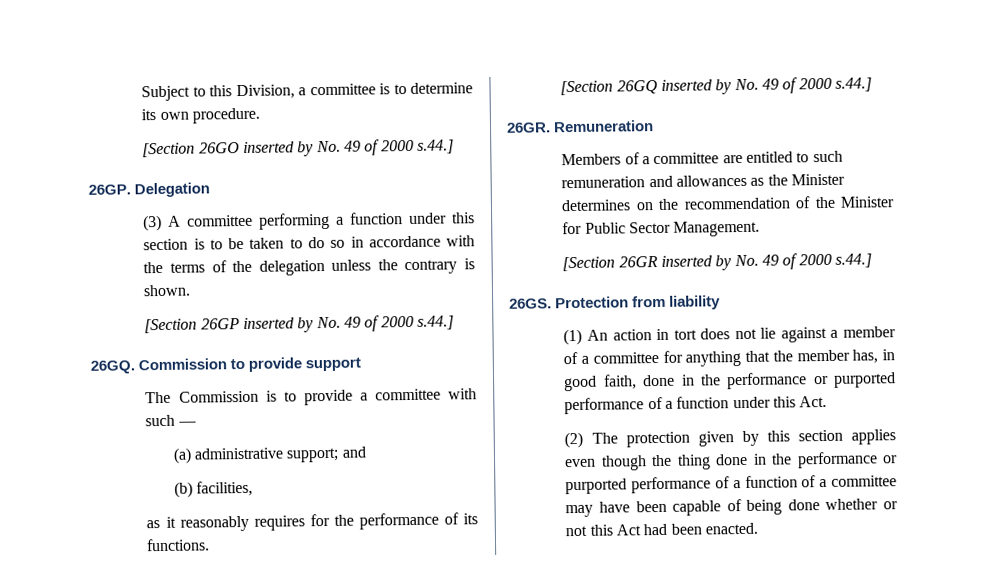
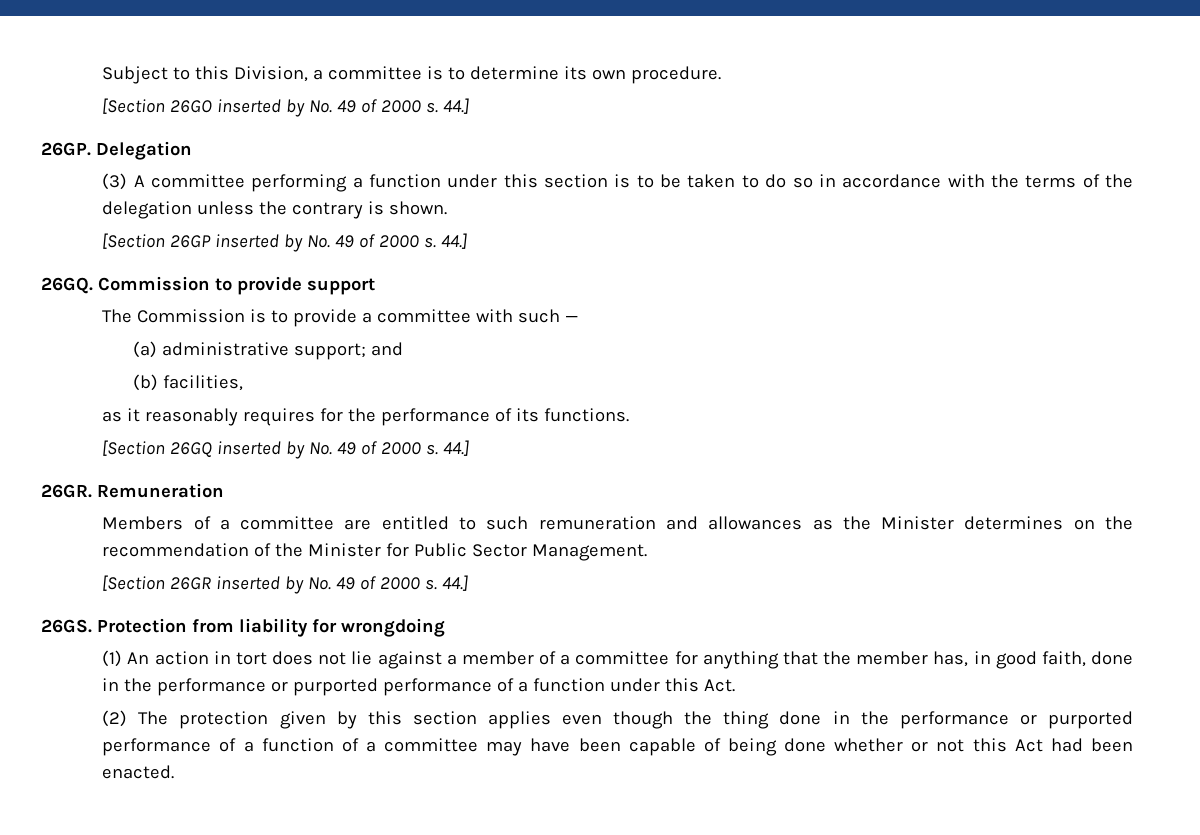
[417,139,455,154] s.44.] -> [426,98,470,114] s. 44.]
[417,315,455,330] s.44.] -> [424,233,468,249] s. 44.]
[835,77,873,92] s.44.] -> [426,440,470,456] s. 44.]
[835,253,873,268] s.44.] -> [425,575,469,591] s. 44.]
(722, 302) none -> [312,618,445,637] for wrongdoing

